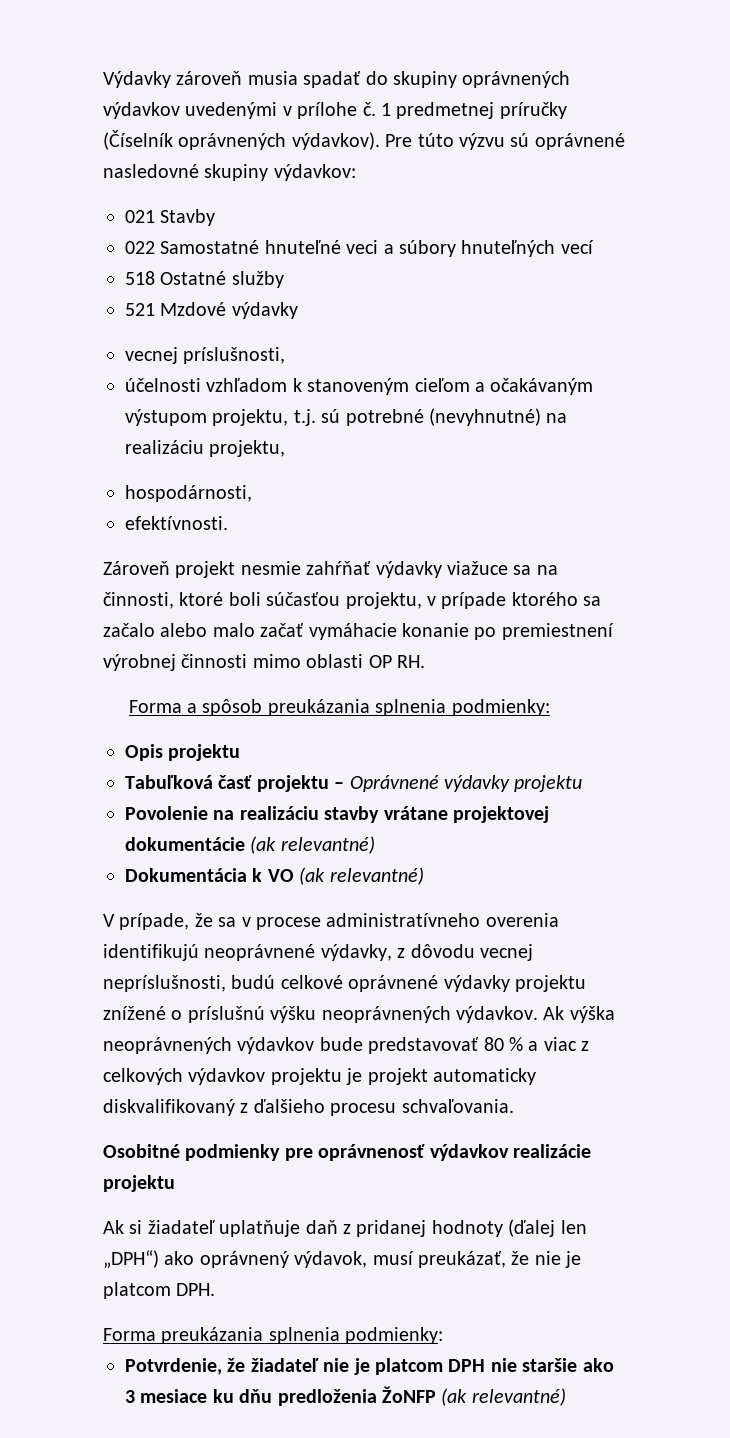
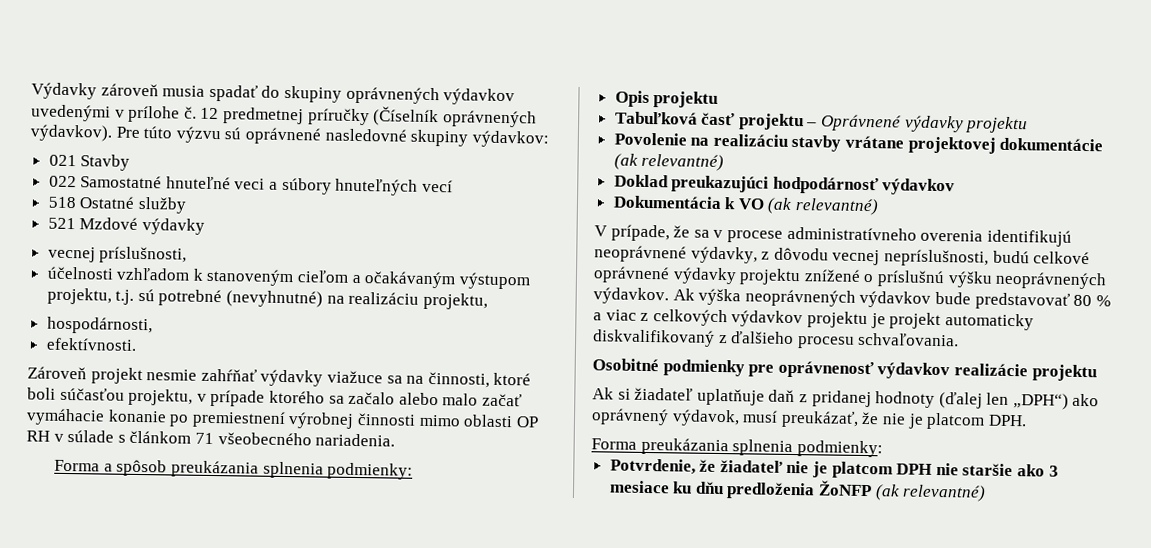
[381,103,391,116] 1 -> [200,107,220,120] 12
[397,655,425,668] RH. -> [26,430,396,447] RH v súlade s článkom 71 všeobecného nariadenia.
(375, 845) none -> [613,174,956,196] // Doklad preukazujúci hodpodárnosť výdavkov

